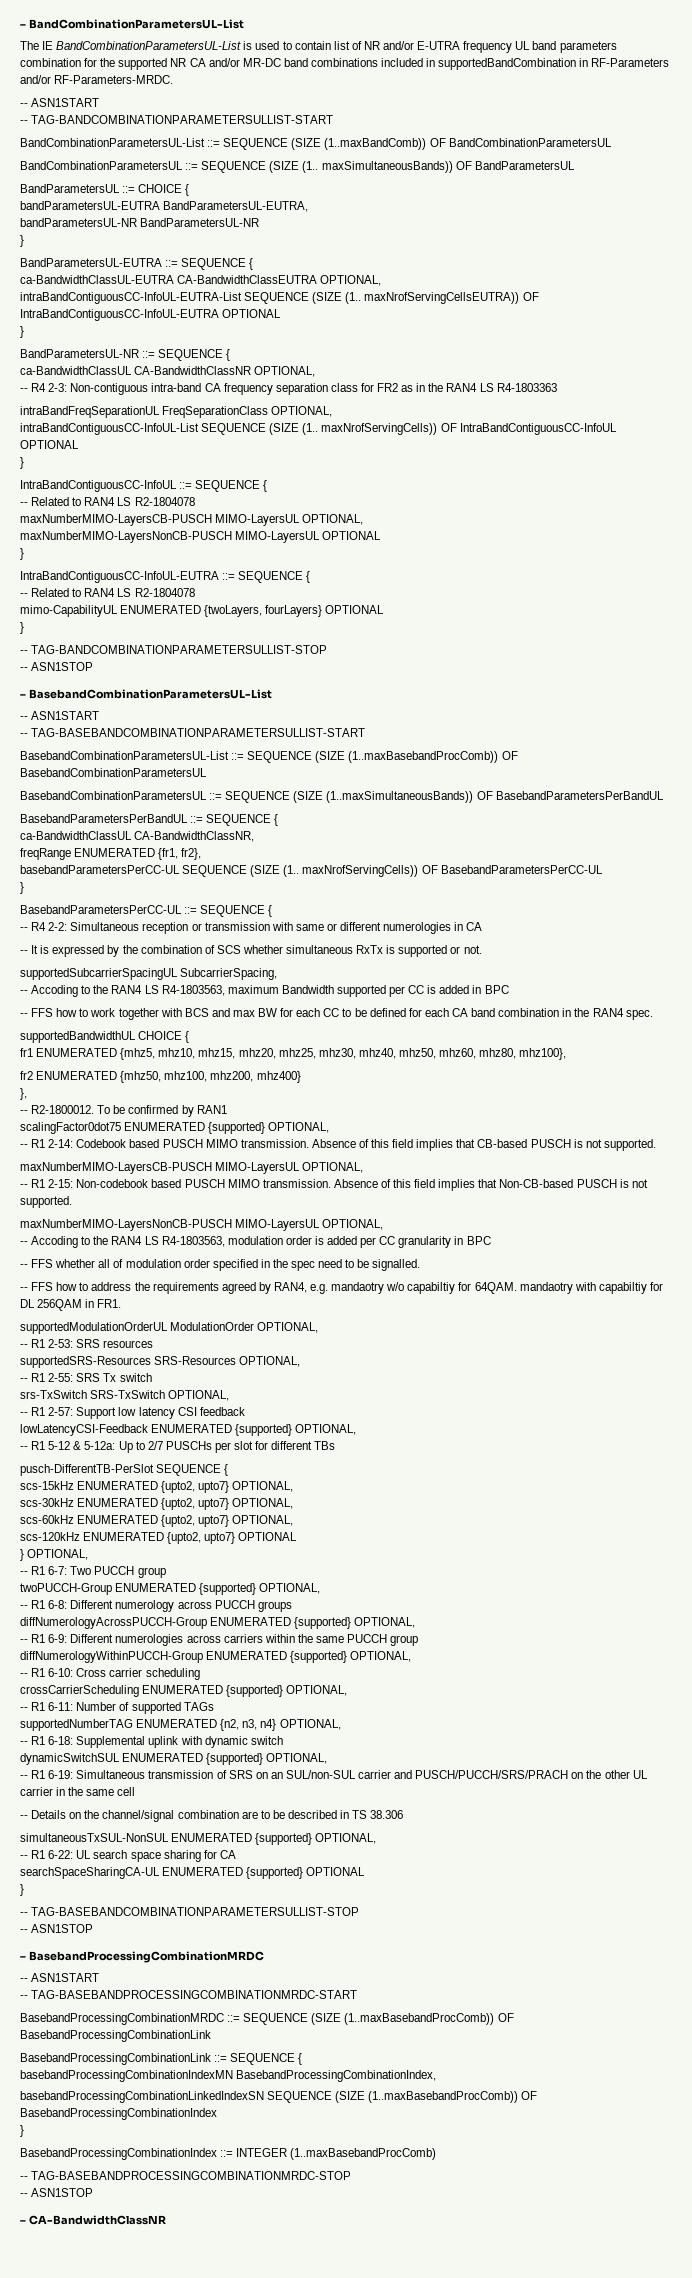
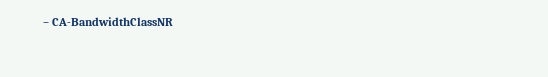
[20,19,244,29] [20,41,617,53] [20,58,670,70] [20,75,174,84] [20,98,100,107] [20,115,334,124] [20,138,612,150] [20,161,575,173] [20,184,190,196] [20,201,309,212] [20,218,260,227] [20,235,24,247] [20,258,254,270] [20,275,382,286] [20,292,539,304] [20,309,282,321] [20,326,24,338] [20,349,231,361] [20,366,316,377] [20,383,557,395] [20,406,333,418] [20,423,617,435] [20,440,79,449] [20,457,24,469] [20,480,268,492] [20,497,195,506] [20,514,364,526] [20,531,382,543] [20,548,24,560] [20,571,311,583] [20,588,195,597] [20,605,385,617] [20,622,24,634] [20,645,328,654] [20,662,94,671] [20,689,272,699] [20,711,100,720] [20,728,366,737] [20,751,518,763] [20,768,207,777] [20,791,664,803] [20,814,279,826] [20,831,255,842] [20,848,202,860] [20,865,603,877] [20,882,24,894] [20,905,273,917] [20,922,483,934] [20,945,482,957] [20,968,278,980] [20,985,509,997] [20,1008,653,1020] [20,1031,190,1043] [20,1048,567,1060] [20,1071,301,1083] [20,1088,27,1100] [20,1105,227,1117] [20,1122,330,1134] [20,1139,656,1151] [20,1162,364,1174] [20,1179,648,1191] [20,1196,72,1208] [20,1219,384,1231] [20,1236,491,1248] [20,1259,421,1271] [20,1282,663,1294] [20,1299,122,1311] [20,1322,319,1334] [20,1339,154,1348] [20,1356,301,1368] [20,1373,152,1382] [20,1390,230,1401] [20,1407,245,1419] [20,1424,357,1436] [20,1441,336,1453] [20,1464,229,1476] [20,1481,294,1493] [20,1498,294,1510] [20,1515,294,1527] [20,1532,298,1544] [20,1549,89,1561] [20,1566,166,1578] [20,1583,321,1595] [20,1600,292,1612] [20,1617,416,1629] [20,1634,419,1646] [20,1651,412,1663] [20,1668,200,1680] [20,1685,348,1697] [20,1702,214,1714] [20,1719,341,1731] [20,1736,283,1748] [20,1753,328,1765] [20,1770,648,1779] [20,1787,136,1796] [20,1810,404,1822] [20,1833,377,1845] [20,1850,236,1862] [20,1867,366,1879] [20,1884,24,1896] [20,1907,360,1916] [20,1924,94,1933] [20,1951,264,1963] [20,1973,100,1982] [20,1990,358,1999] [20,2013,514,2025] [20,2030,211,2042] [20,2053,303,2065] [20,2070,437,2082] [20,2091,538,2103] [20,2108,217,2120] [20,2125,24,2137] [20,2148,437,2160] [20,2171,352,2180] [20,2188,94,2197] [20,2220,26,2224] – BandCombinationParametersUL-List // The IE BandCombinationParametersUL-List is used to contain list of NR and/or E-UTRA frequency UL band parameters combination for the supported NR CA and/or MR-DC band combinations included in supportedBandCombination in RF-Parameters and/or RF-Parameters-MRDC. // -- ASN1START // -- TAG-BANDCOMBINATIONPARAMETERSULLIST-START // BandCombinationParametersUL-List ::= SEQUENCE (SIZE (1..maxBandComb)) OF BandCombinationParametersUL // BandCombinationParametersUL ::= SEQUENCE (SIZE (1.. maxSimultaneousBands)) OF BandParametersUL // BandParametersUL ::= CHOICE { // bandParametersUL-EUTRA BandParametersUL-EUTRA, // bandParametersUL-NR BandParametersUL-NR // } // BandParametersUL-EUTRA ::= SEQUENCE { // ca-BandwidthClassUL-EUTRA CA-BandwidthClassEUTRA OPTIONAL, // intraBandContiguousCC-InfoUL-EUTRA-List SEQUENCE (SIZE (1.. maxNrofServingCellsEUTRA)) OF IntraBandContiguousCC-InfoUL-EUTRA OPTIONAL // } // BandParametersUL-NR ::= SEQUENCE { // ca-BandwidthClassUL CA-BandwidthClassNR OPTIONAL, // -- R4 2-3: Non-contiguous intra-band CA frequency separation class for FR2 as in the RAN4 LS R4-1803363 // intraBandFreqSeparationUL FreqSeparationClass OPTIONAL, // intraBandContiguousCC-InfoUL-List SEQUENCE (SIZE (1.. maxNrofServingCells)) OF IntraBandContiguousCC-InfoUL OPTIONAL // } // IntraBandContiguousCC-InfoUL ::= SEQUENCE { // -- Related to RAN4 LS R2-1804078 // maxNumberMIMO-LayersCB-PUSCH MIMO-LayersUL OPTIONAL, // maxNumberMIMO-LayersNonCB-PUSCH MIMO-LayersUL OPTIONAL // } // IntraBandContiguousCC-InfoUL-EUTRA ::= SEQUENCE { // -- Related to RAN4 LS R2-1804078 // mimo-CapabilityUL ENUMERATED {twoLayers, fourLayers} OPTIONAL // } // -- TAG-BANDCOMBINATIONPARAMETERSULLIST-STOP // -- ASN1STOP // – BasebandCombinationParametersUL-List // -- ASN1START // -- TAG-BASEBANDCOMBINATIONPARAMETERSULLIST-START // BasebandCombinationParametersUL-List ::= SEQUENCE (SIZE (1..maxBasebandProcComb)) OF BasebandCombinationParametersUL // BasebandCombinationParametersUL ::= SEQUENCE (SIZE (1..maxSimultaneousBands)) OF BasebandParametersPerBandUL // BasebandParametersPerBandUL ::= SEQUENCE { // ca-BandwidthClassUL CA-BandwidthClassNR, // freqRange ENUMERATED {fr1, fr2}, // basebandParametersPerCC-UL SEQUENCE (SIZE (1.. maxNrofServingCells)) OF BasebandParametersPerCC-UL // } // BasebandParametersPerCC-UL ::= SEQUENCE { // -- R4 2-2: Simultaneous reception or transmission with same or different numerologies in CA // -- It is expressed by the combination of SCS whether simultaneous RxTx is supported or not. // supportedSubcarrierSpacingUL SubcarrierSpacing, // -- Accoding to the RAN4 LS R4-1803563, maximum Bandwidth supported per CC is added in BPC // -- FFS how to work together with BCS and max BW for each CC to be defined for each CA band combination in the RAN4 spec. // supportedBandwidthUL CHOICE { // fr1 ENUMERATED {mhz5, mhz10, mhz15, mhz20, mhz25, mhz30, mhz40, mhz50, mhz60, mhz80, mhz100}, // fr2 ENUMERATED {mhz50, mhz100, mhz200, mhz400} // }, // -- R2-1800012. To be confirmed by RAN1 // scalingFactor0dot75 ENUMERATED {supported} OPTIONAL, // -- R1 2-14: Codebook based PUSCH MIMO transmission. Absence of this field implies that CB-based PUSCH is not supported. // maxNumberMIMO-LayersCB-PUSCH MIMO-LayersUL OPTIONAL, // -- R1 2-15: Non-codebook based PUSCH MIMO transmission. Absence of this field implies that Non-CB-based PUSCH is not supported. // maxNumberMIMO-LayersNonCB-PUSCH MIMO-LayersUL OPTIONAL, // -- Accoding to the RAN4 LS R4-1803563, modulation order is added per CC granularity in BPC // -- FFS whether all of modulation order specified in the spec need to be signalled. // -- FFS how to address the requirements agreed by RAN4, e.g. mandaotry w/o capabiltiy for 64QAM. mandaotry with capabiltiy for DL 256QAM in FR1. // supportedModulationOrderUL ModulationOrder OPTIONAL, // -- R1 2-53: SRS resources // supportedSRS-Resources SRS-Resources OPTIONAL, // -- R1 2-55: SRS Tx switch // srs-TxSwitch SRS-TxSwitch OPTIONAL, // -- R1 2-57: Support low latency CSI feedback // lowLatencyCSI-Feedback ENUMERATED {supported} OPTIONAL, // -- R1 5-12 & 5-12a: Up to 2/7 PUSCHs per slot for different TBs // pusch-DifferentTB-PerSlot SEQUENCE { // scs-15kHz ENUMERATED {upto2, upto7} OPTIONAL, // scs-30kHz ENUMERATED {upto2, upto7} OPTIONAL, // scs-60kHz ENUMERATED {upto2, upto7} OPTIONAL, // scs-120kHz ENUMERATED {upto2, upto7} OPTIONAL // } OPTIONAL, // -- R1 6-7: Two PUCCH group // twoPUCCH-Group ENUMERATED {supported} OPTIONAL, // -- R1 6-8: Different numerology across PUCCH groups // diffNumerologyAcrossPUCCH-Group ENUMERATED {supported} OPTIONAL, // -- R1 6-9: Different numerologies across carriers within the same PUCCH group // diffNumerologyWithinPUCCH-Group ENUMERATED {supported} OPTIONAL, // -- R1 6-10: Cross carrier scheduling // crossCarrierScheduling ENUMERATED {supported} OPTIONAL, // -- R1 6-11: Number of supported TAGs // supportedNumberTAG ENUMERATED {n2, n3, n4} OPTIONAL, // -- R1 6-18: Supplemental uplink with dynamic switch // dynamicSwitchSUL ENUMERATED {supported} OPTIONAL, // -- R1 6-19: Simultaneous transmission of SRS on an SUL/non-SUL carrier and PUSCH/PUCCH/SRS/PRACH on the other UL carrier in the same cell // -- Details on the channel/signal combination are to be described in TS 38.306 // simultaneousTxSUL-NonSUL ENUMERATED {supported} OPTIONAL, // -- R1 6-22: UL search space sharing for CA // searchSpaceSharingCA-UL ENUMERATED {supported} OPTIONAL // } // -- TAG-BASEBANDCOMBINATIONPARAMETERSULLIST-STOP // -- ASN1STOP // – BasebandProcessingCombinationMRDC // -- ASN1START // -- TAG-BASEBANDPROCESSINGCOMBINATIONMRDC-START // BasebandProcessingCombinationMRDC ::= SEQUENCE (SIZE (1..maxBasebandProcComb)) OF BasebandProcessingCombinationLink // BasebandProcessingCombinationLink ::= SEQUENCE { // basebandProcessingCombinationIndexMN BasebandProcessingCombinationIndex, // basebandProcessingCombinationLinkedIndexSN SEQUENCE (SIZE (1..maxBasebandProcComb)) OF BasebandProcessingCombinationIndex // } // BasebandProcessingCombinationIndex ::= INTEGER (1..maxBasebandProcComb) // -- TAG-BASEBANDPROCESSINGCOMBINATIONMRDC-STOP // -- ASN1STOP // – -> [43,22,49,26] –

